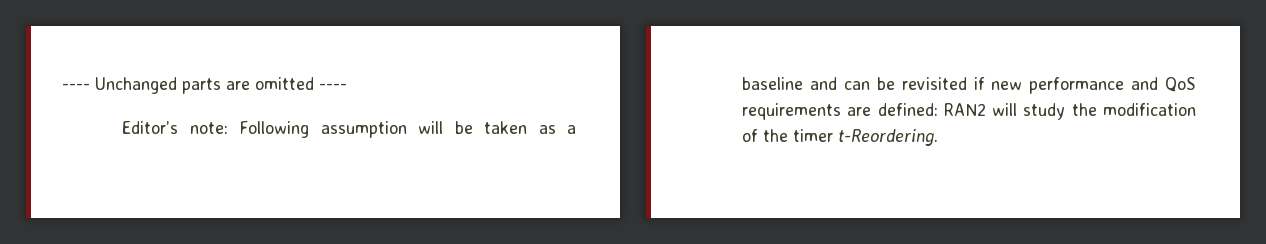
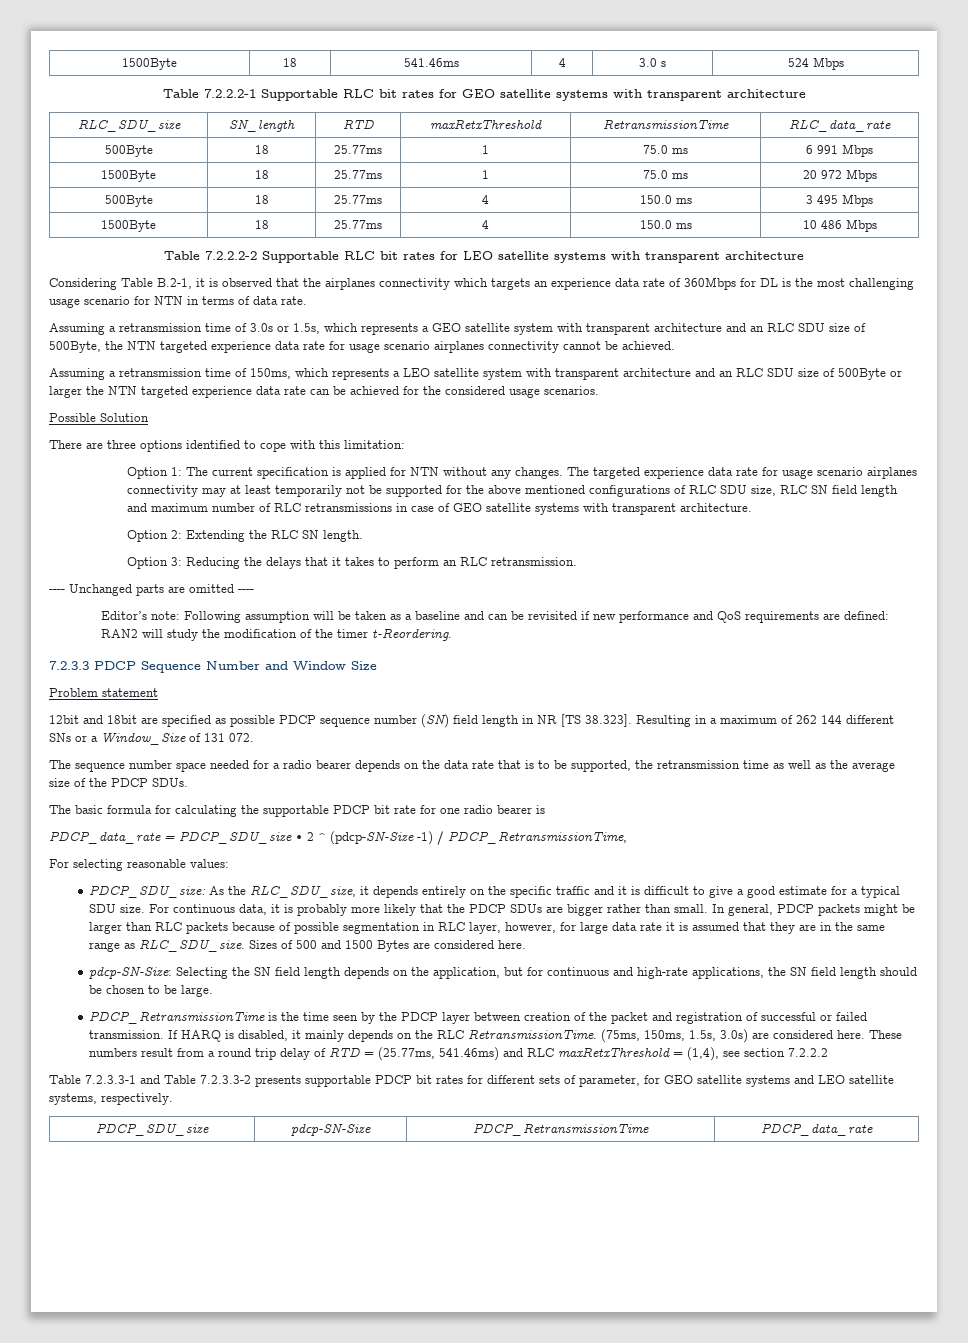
(62, 86) none -> [122,58,177,70] [283,58,297,67] [403,58,459,67] [558,58,566,67] [639,58,666,67] [787,57,844,70] [162,89,806,101] [77,119,181,132] [229,119,295,132] [342,119,374,129] [430,119,542,130] [603,119,729,129] [789,119,891,132] [104,145,153,157] [254,145,269,154] [334,145,382,154] [482,145,489,154] [643,145,688,154] [806,144,873,157] [101,170,156,182] [254,170,269,179] [334,170,382,179] [482,170,489,179] [643,170,688,179] [802,169,877,182] [104,195,153,207] [254,195,269,204] [334,195,382,204] [482,195,489,204] [639,195,692,204] [806,194,873,207] [101,220,156,232] [254,220,269,229] [334,220,382,229] [482,220,489,229] [639,220,692,229] [802,219,877,232] [164,251,804,263] [49,277,914,290] [49,296,307,308] [49,323,866,335] [49,341,675,353] [49,368,902,380] [49,386,599,398] [49,413,149,422] [49,440,405,452] [126,467,917,479] [126,485,898,497] [126,503,752,515] [126,530,363,542] [126,557,577,569] 1500Byte | 18 | 541.46ms | 4 | 3.0 s | 524 Mbps // Table 7.2.2.2-1 Supportable RLC bit rates for GEO satellite systems with transparent architecture // RLC_SDU_size | SN_length | RTD | maxRetxThreshold | RetransmissionTime | RLC_data_rate // 500Byte | 18 | 25.77ms | 1 | 75.0 ms | 6 991 Mbps // 1500Byte | 18 | 25.77ms | 1 | 75.0 ms | 20 972 Mbps // 500Byte | 18 | 25.77ms | 4 | 150.0 ms | 3 495 Mbps // 1500Byte | 18 | 25.77ms | 4 | 150.0 ms | 10 486 Mbps // Table 7.2.2.2-2 Supportable RLC bit rates for LEO satellite systems with transparent architecture // Considering Table B.2-1, it is observed that the airplanes connectivity which targets an experience data rate of 360Mbps for DL is the most challenging usage scenario for NTN in terms of data rate. // Assuming a retransmission time of 3.0s or 1.5s, which represents a GEO satellite system with transparent architecture and an RLC SDU size of 500Byte, the NTN targeted experience data rate for usage scenario airplanes connectivity cannot be achieved. // Assuming a retransmission time of 150ms, which represents a LEO satellite system with transparent architecture and an RLC SDU size of 500Byte or larger the NTN targeted experience data rate can be achieved for the considered usage scenarios. // Possible Solution // There are three options identified to cope with this limitation: // Option 1: The current specification is applied for NTN without any changes. The targeted experience data rate for usage scenario airplanes connectivity may at least temporarily not be supported for the above mentioned configurations of RLC SDU size, RLC SN field length and maximum number of RLC retransmissions in case of GEO satellite systems with transparent architecture. // Option 2: Extending the RLC SN length. // Option 3: Reducing the delays that it takes to perform an RLC retransmission. //
(939, 137) none -> [49,661,377,673] [49,688,158,697] [49,714,894,728] [49,732,254,745] [49,760,895,772] [49,778,188,787] [49,805,545,817] [49,831,627,845] [49,859,229,871] [89,885,901,898] [89,904,916,916] [89,922,886,934] [89,939,527,952] [89,966,918,979] [89,985,214,997] [89,1011,868,1024] [89,1029,903,1043] [89,1047,829,1061] [49,1075,894,1087] [49,1093,173,1105] [96,1123,209,1136] [291,1123,371,1136] [473,1123,649,1136] [761,1123,873,1136] // 7.2.3.3 PDCP Sequence Number and Window Size // Problem statement // 12bit and 18bit are specified as possible PDCP sequence number (SN) field length in NR [TS 38.323]. Resulting in a maximum of 262 144 different SNs or a Window_Size of 131 072. // The sequence number space needed for a radio bearer depends on the data rate that is to be supported, the retransmission time as well as the average size of the PDCP SDUs. // The basic formula for calculating the supportable PDCP bit rate for one radio bearer is // PDCP_data_rate = PDCP_SDU_size ∙ 2 ^ (pdcp-SN-Size -1) / PDCP_RetransmissionTime, // For selecting reasonable values: // PDCP_SDU_size: As the RLC_SDU_size, it depends entirely on the specific traffic and it is difficult to give a good estimate for a typical SDU size. For continuous data, it is probably more likely that the PDCP SDUs are bigger rather than small. In general, PDCP packets might be larger than RLC packets because of possible segmentation in RLC layer, however, for large data rate it is assumed that they are in the same range as RLC_SDU_size. Sizes of 500 and 1500 Bytes are considered here. // pdcp-SN-Size: Selecting the SN field length depends on the application, but for continuous and high-rate applications, the SN field length should be chosen to be large. // PDCP_RetransmissionTime is the time seen by the PDCP layer between creation of the packet and registration of successful or failed transmission. If HARQ is disabled, it mainly depends on the RLC RetransmissionTime. (75ms, 150ms, 1.5s, 3.0s) are considered here. These numbers result from a round trip delay of RTD = (25.77ms, 541.46ms) and RLC maxRetxThreshold = (1,4), see section 7.2.2.2 // Table 7.2.3.3-1 and Table 7.2.3.3-2 presents supportable PDCP bit rates for different sets of parameter, for GEO satellite systems and LEO satellite systems, respectively. // PDCP_SDU_size | pdcp-SN-Size | PDCP_RetransmissionTime | PDCP_data_rate

